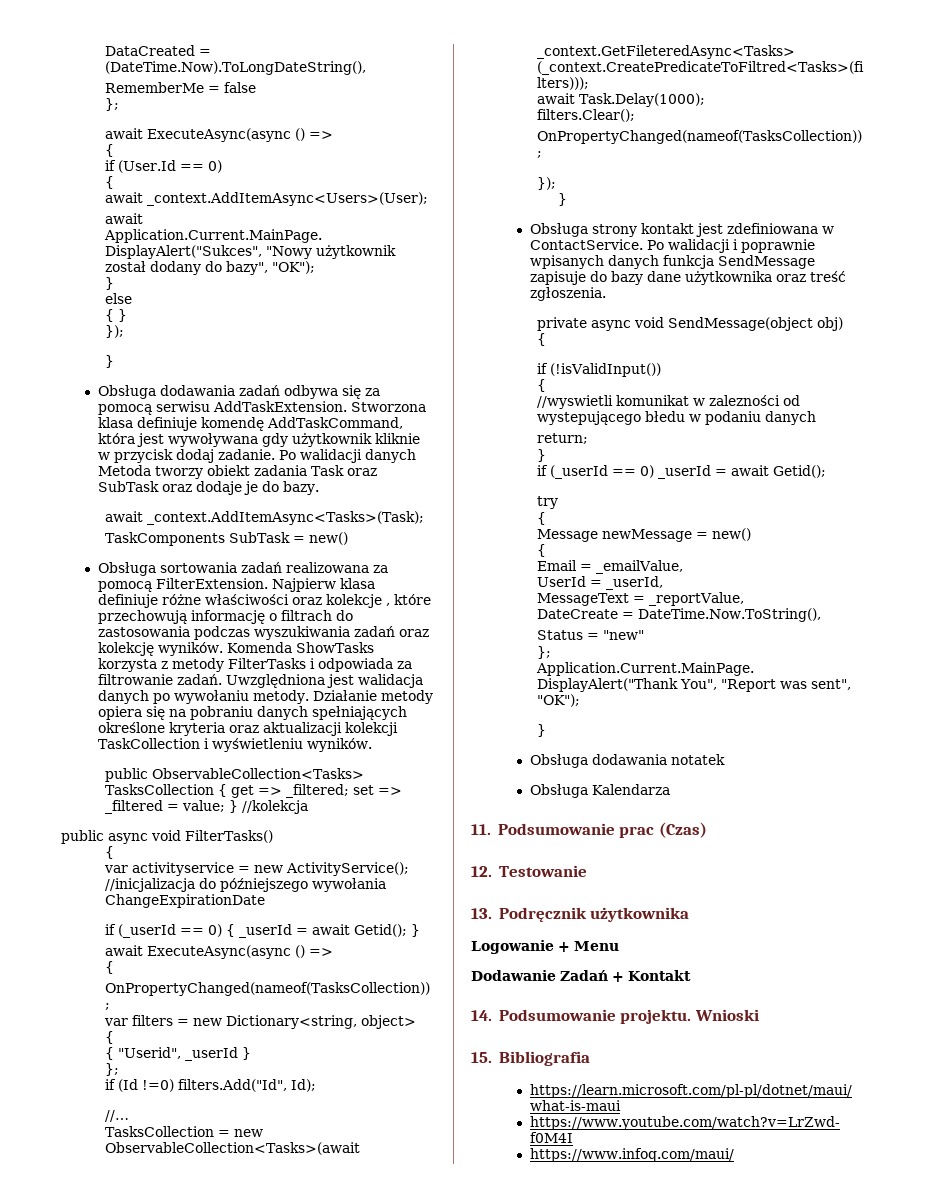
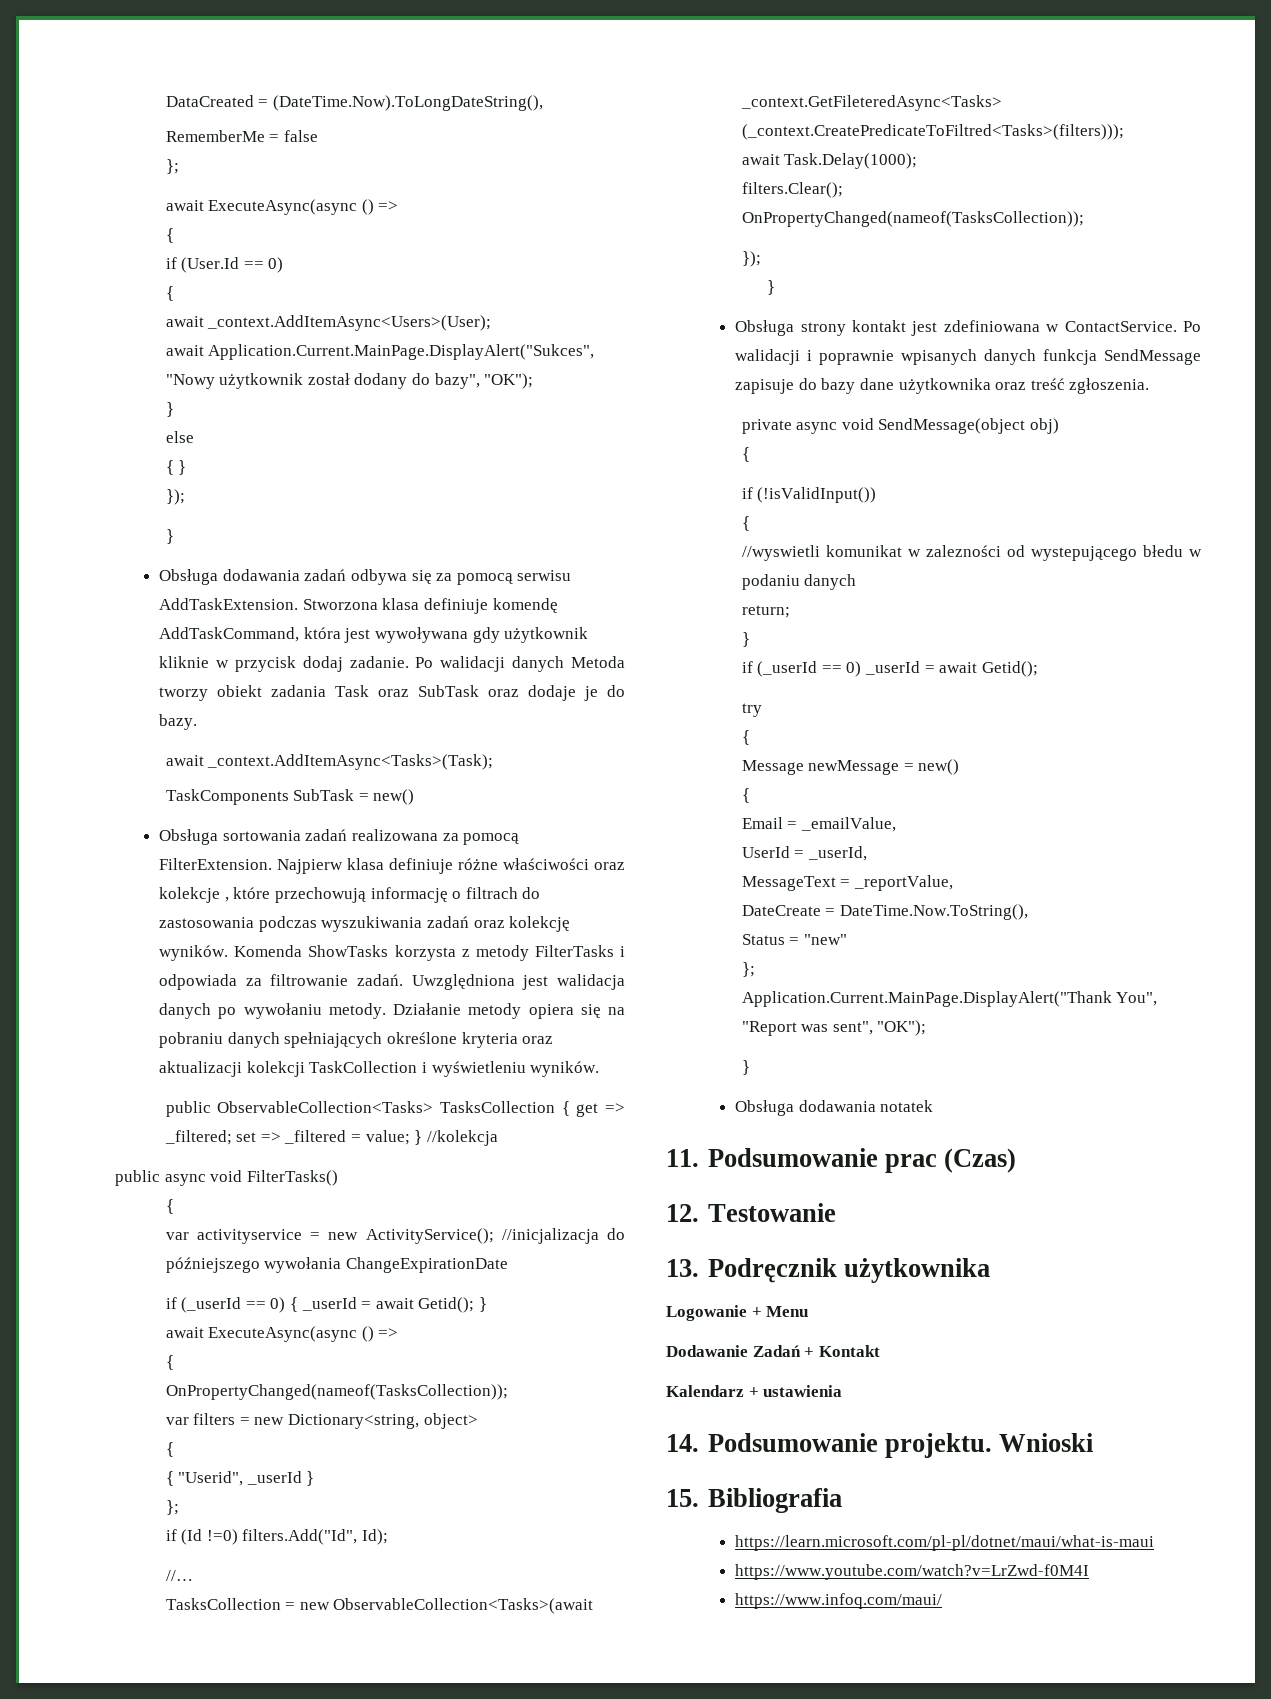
[529,784,670,798] // Obsługa Kalendarza -> (934, 1106) none
(691, 975) none -> [666,1385,843,1397] // Kalendarz + ustawienia

